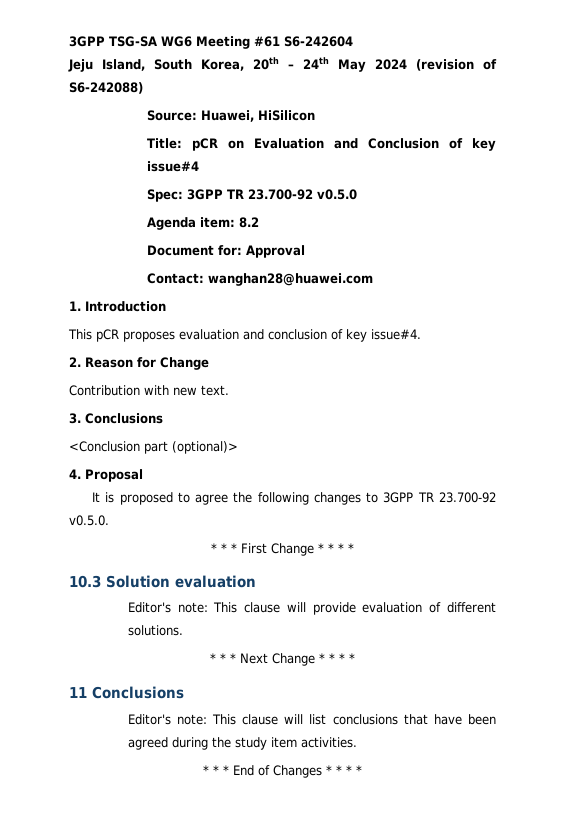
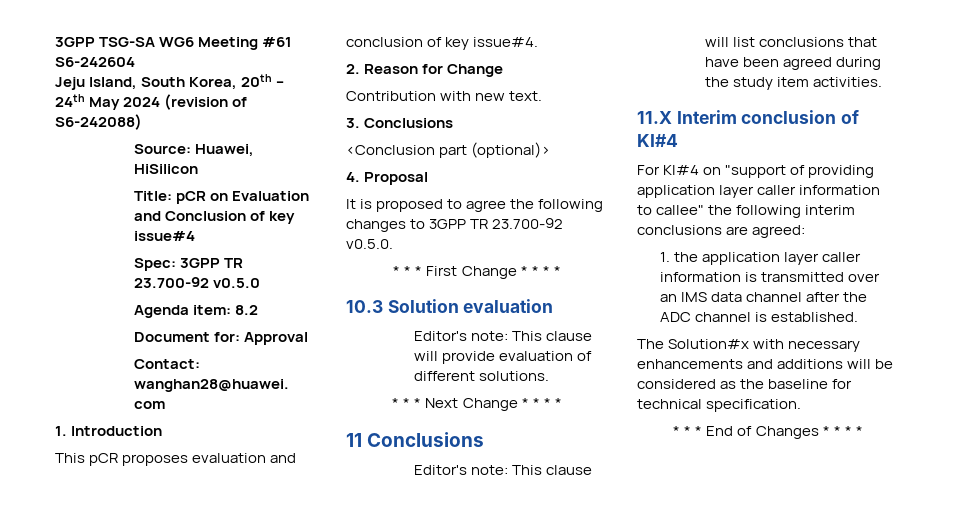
(357, 742) none -> [637,110,860,124] [637,134,678,147] [637,165,875,178] [637,185,881,198] [637,205,856,218] [637,225,806,238] [659,252,861,265] [659,272,880,282] [659,292,867,302] [659,312,858,322] [637,339,861,352] [637,359,894,369] [637,379,853,389] [637,399,802,412] // 11.X Interim conclusion of KI#4 // For KI#4 on "support of providing application layer caller information to callee" the following interim conclusions are agreed: // 1. the application layer caller information is transmitted over an IMS data channel after the ADC channel is established. // The Solution#x with necessary enhancements and additions will be considered as the baseline for technical specification.

